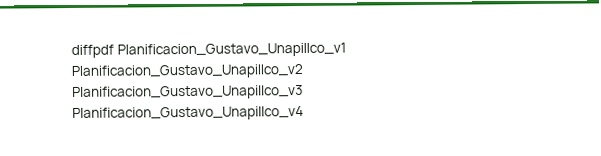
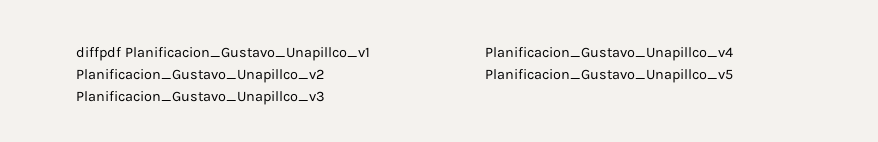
(304, 113) none -> [485,69,733,83] Planificacion_Gustavo_Unapillco_v5

